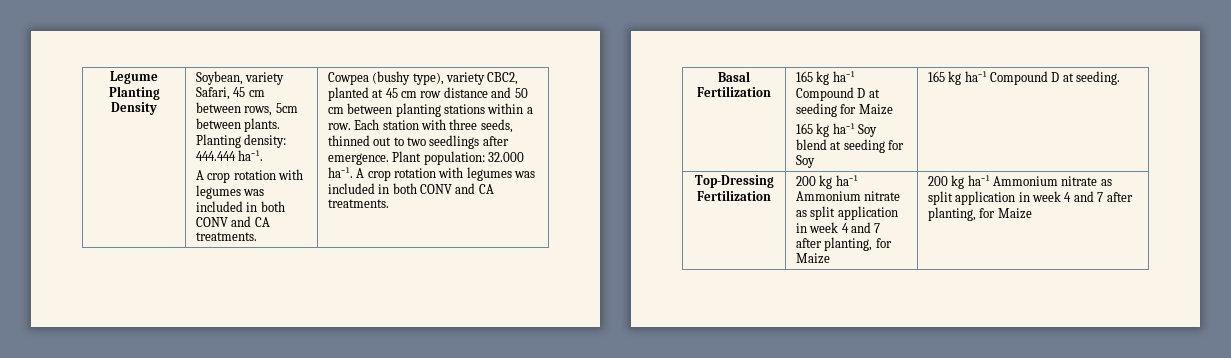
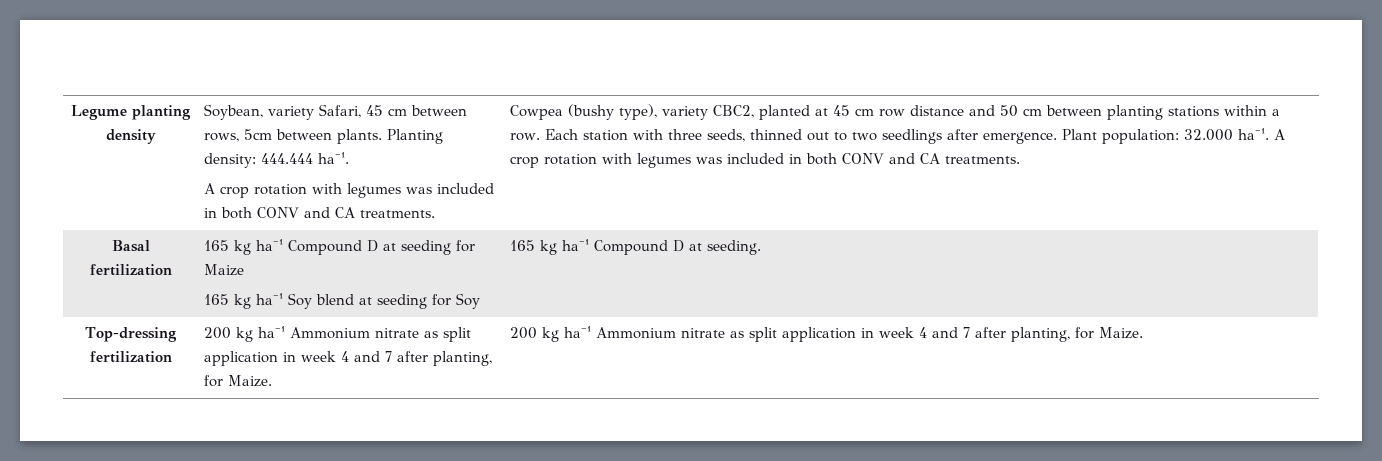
[108,86,160,100] [111,102,157,115] Planting Density -> [132,105,191,120] [105,129,156,144] planting density
[697,86,771,97] Fertilization -> [89,264,172,276] fertilization
[694,175,774,188] [697,190,771,201] Top-Dressing Fertilization -> [85,327,178,342] [89,351,172,363] Top-dressing fertilization
[795,253,830,264] Maize -> [228,375,273,387] Maize.
[997,208,1032,219] Maize -> [1099,327,1144,339] Maize.

